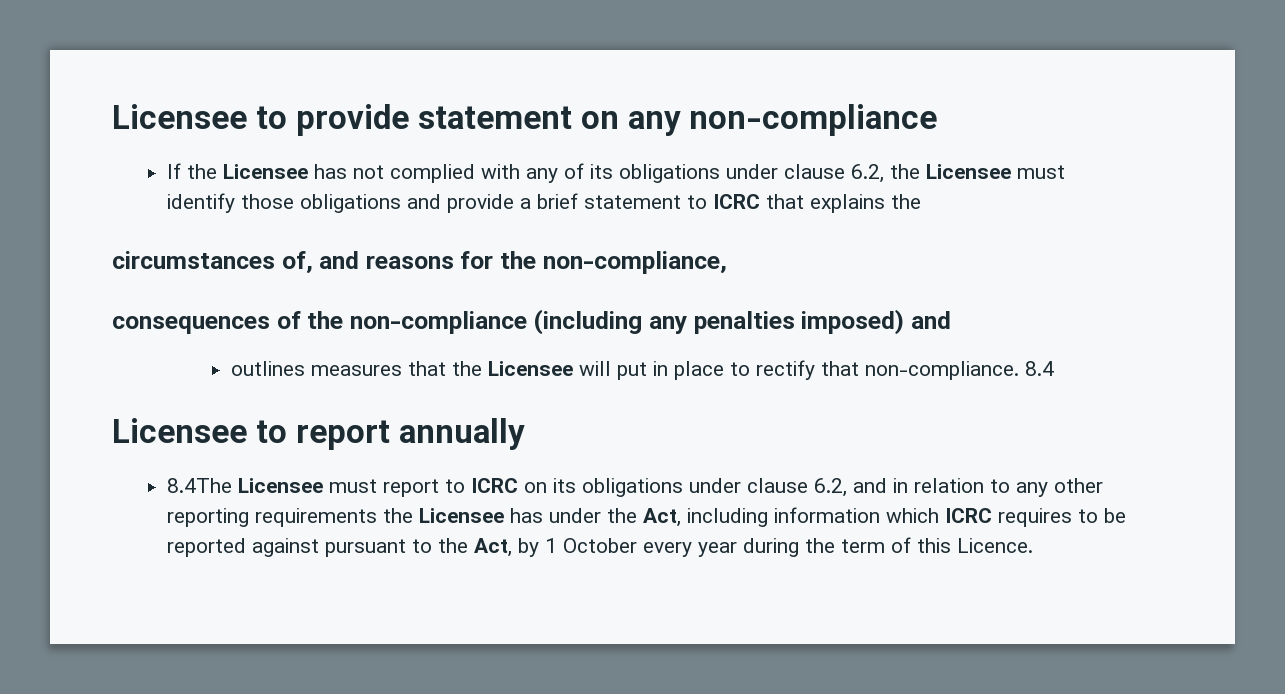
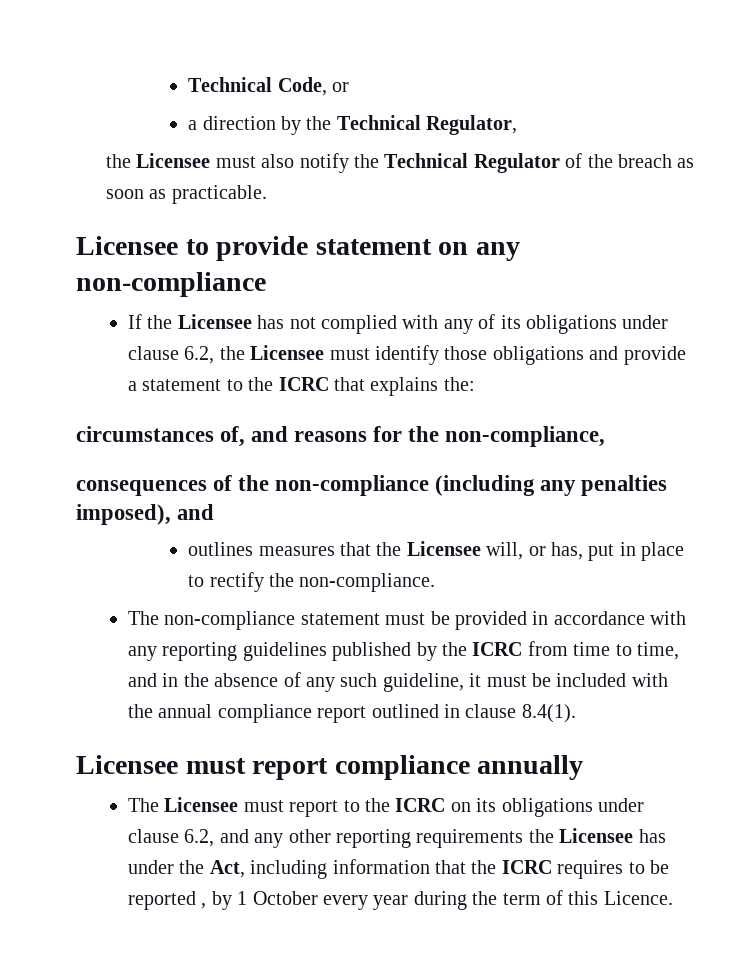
(112, 116) none -> [188,77,349,96] [188,115,518,135] [106,153,695,173] [106,185,267,204] Technical Code, or // a direction by the Technical Regulator, // the Licensee must also notify the Technical Regulator of the breach as soon as practicable. //
[536,193,578,209] brief -> (138, 386) none
(707, 202) none -> [248,377,274,391] the
[890,194,921,209] the -> [443,377,475,391] the:
[801,309,905,335] imposed) -> [76,504,171,525] imposed),
[578,361,611,376] will -> [486,542,583,560] will, or has,
[820,361,859,376] that -> [268,573,294,587] the
[1024,361,1054,376] [112,418,390,450] 8.4 // Licensee to report -> [128,611,687,630] [128,641,680,661] [128,672,668,692] [128,704,576,723] [76,755,470,780] // The non-compliance statement must be provided in accordance with any reporting guidelines published by the ICRC from time to time, and in the absence of any such guideline, it must be included with the annual compliance report outlined in clause 8.4(1). // Licensee must report compliance
[166,478,232,493] 8.4The -> [128,798,160,812] The
(465, 486) none -> [365,798,391,812] the
[892,478,1010,493] in relation to -> (249, 836) none
[885,508,939,523] which -> [435,860,497,874] that the
[251,538,512,557] against pursuant to the Act, -> [201,903,207,909] ,

